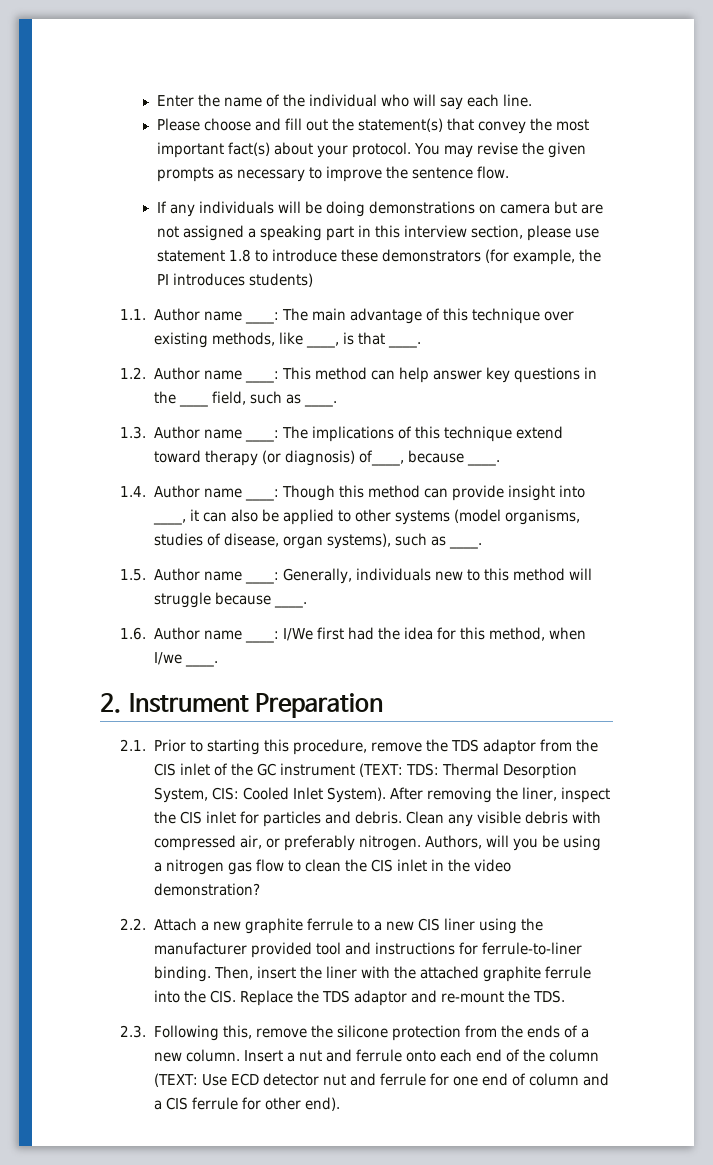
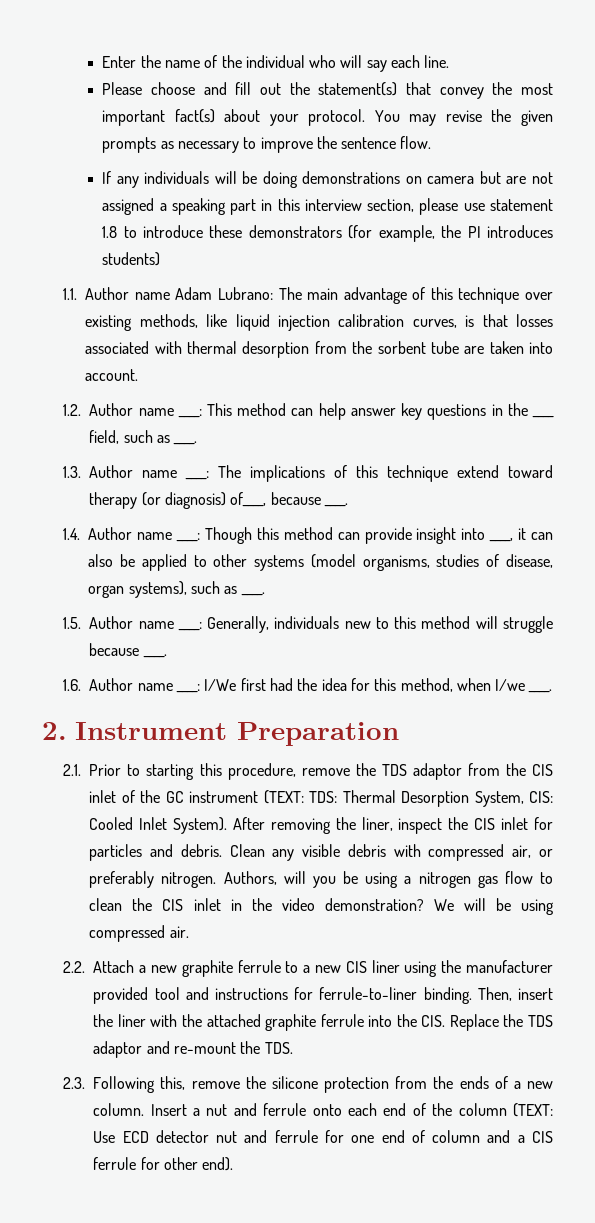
[244,312,279,324] ____: -> [175,287,274,300] Adam Lubrano:
[305,332,421,348] ____, is that ____. -> [235,314,553,331] [85,341,553,358] [85,369,139,381] liquid injection calibration curves, is that losses associated with thermal desorption from the sorbent tube are taken into account.
(260, 889) none -> [433,898,555,915] [89,925,189,942] We will be using compressed air.

